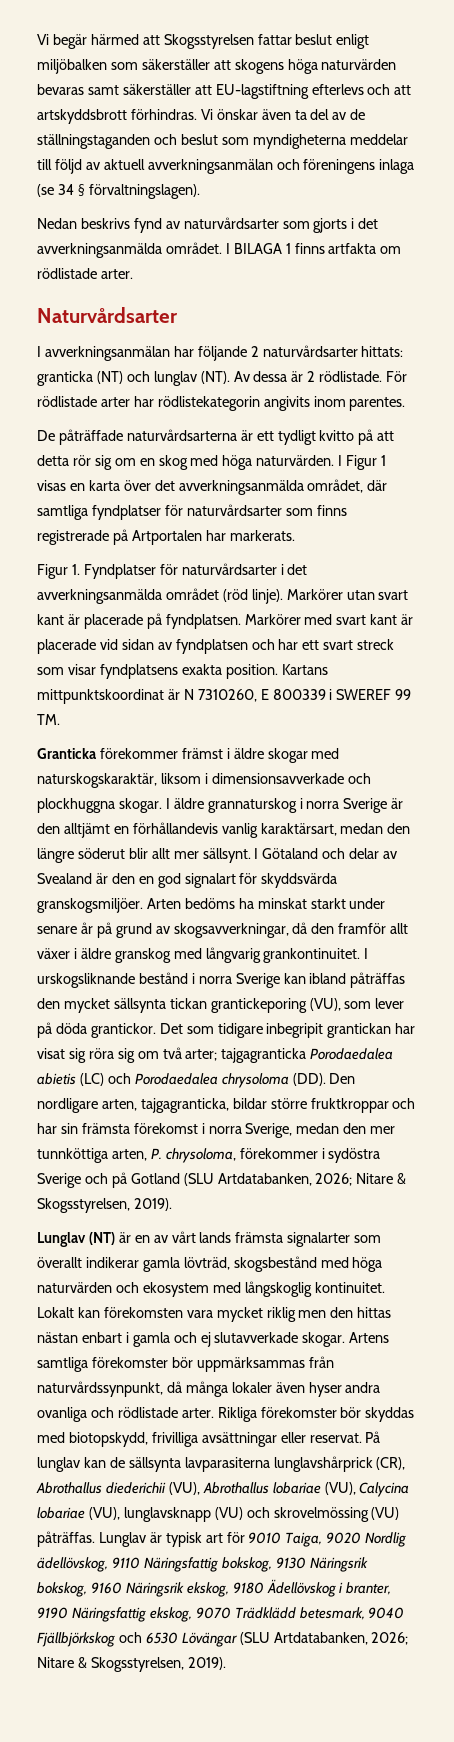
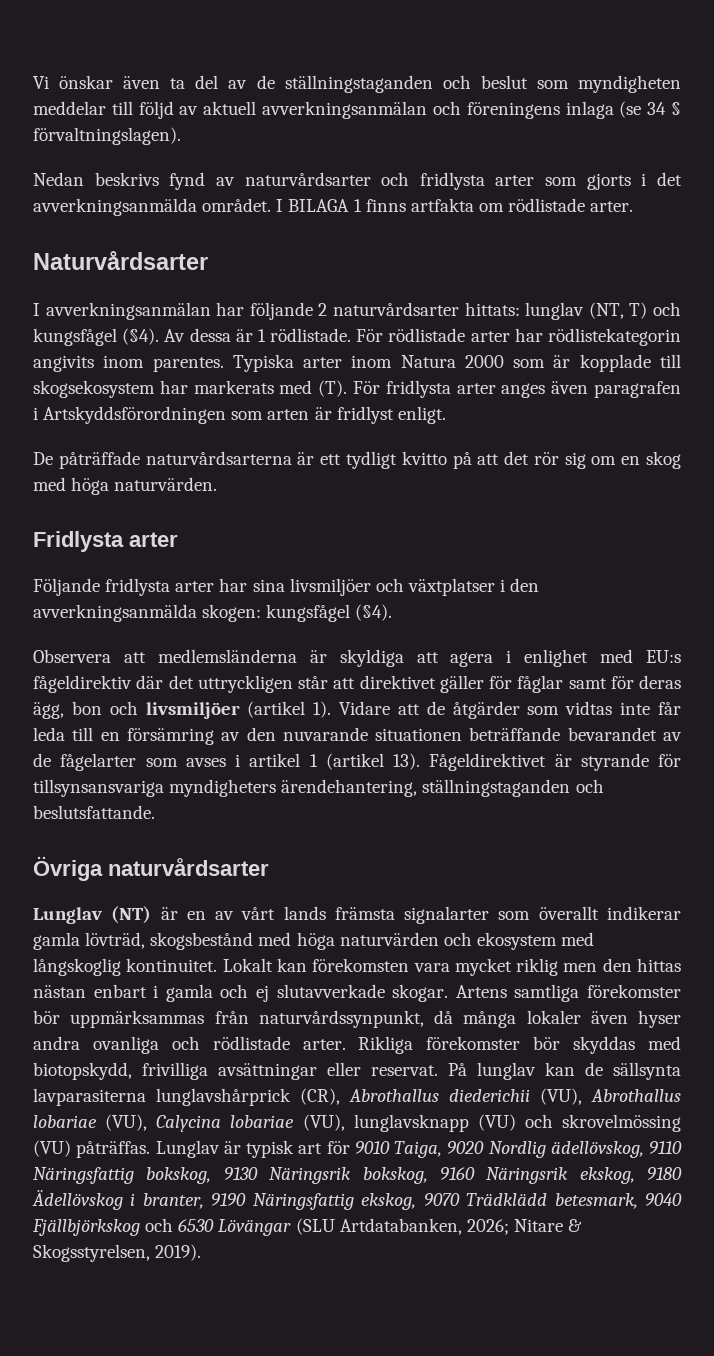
[37,34,370,49] [37,59,397,74] [37,84,412,99] [37,109,213,124] Vi begär härmed att Skogsstyrelsen fattar beslut enligt miljöbalken som säkerställer att skogens höga naturvärden bevaras samt säkerställer att EU-lagstiftning efterlevs och att artskyddsbrott förhindras. Vi -> [33,76,49,89] Vi
[252,134,346,149] myndigheterna -> [577,75,681,93] myndigheten
(279, 223) none -> [381,172,535,190] och fridlysta arter
[37,371,230,386] granticka (NT) och lunglav (NT). -> [525,302,682,320] [33,328,160,346] lunglav (NT, T) och kungsfågel (§4).
[307,371,316,382] 2 -> [257,329,266,342] 1
(406, 404) none -> [232,354,681,372] [33,380,681,398] [33,406,446,424] Typiska arter inom Natura 2000 som är kopplade till skogsekosystem har markerats med (T). För fridlysta arter anges även paragrafen i Artskyddsförordningen som arten är fridlyst enligt.
[37,455,69,466] detta -> [504,451,530,465] det
[338,455,387,470] [37,479,388,495] [37,504,347,520] [37,529,295,545] [37,563,308,579] [37,588,409,604] [37,613,414,629] [37,639,395,654] [37,664,328,679] [37,689,412,704] [37,714,60,725] [37,748,340,763] [37,773,371,788] [37,798,404,813] [37,822,411,838] [37,848,398,863] [37,873,338,888] [37,898,386,913] [37,922,409,938] [37,947,369,963] [37,972,406,988] [37,998,405,1013] [37,1022,416,1038] [37,1047,394,1063] [37,1073,356,1088] [37,1098,416,1113] [37,1123,396,1138] [37,1148,381,1163] [37,1172,407,1188] [37,1198,172,1213] I Figur 1 visas en karta över det avverkningsanmälda området, där samtliga fyndplatser för naturvårdsarter som finns registrerade på Artportalen har markerats. // Figur 1. Fyndplatser för naturvårdsarter i det avverkningsanmälda området (röd linje). Markörer utan svart kant är placerade på fyndplatsen. Markörer med svart kant är placerade vid sidan av fyndplatsen och har ett svart streck som visar fyndplatsens exakta position. Kartans mittpunktskoordinat är N 7310260, E 800339 i SWEREF 99 TM. // Granticka förekommer främst i äldre skogar med naturskogskaraktär, liksom i dimensionsavverkade och plockhuggna skogar. I äldre grannaturskog i norra Sverige är den alltjämt en förhållandevis vanlig karaktärsart, medan den längre söderut blir allt mer sällsynt. I Götaland och delar av Svealand är den en god signalart för skyddsvärda granskogsmiljöer. Arten bedöms ha minskat starkt under senare år på grund av skogsavverkningar, då den framför allt växer i äldre granskog med långvarig grankontinuitet. I urskogsliknande bestånd i norra Sverige kan ibland påträffas den mycket sällsynta tickan grantickeporing (VU), som lever på döda grantickor. Det som tidigare inbegripit grantickan har visat sig röra sig om två arter; tajgagranticka Porodaedalea abietis (LC) och Porodaedalea chrysoloma (DD). Den nordligare arten, tajgagranticka, bildar större fruktkroppar och har sin främsta förekomst i norra Sverige, medan den mer tunnköttiga arten, P. chrysoloma, förekommer i sydöstra Sverige och på Gotland (SLU Artdatabanken, 2026; Nitare & Skogsstyrelsen, 2019). -> [33,531,178,552] [33,578,540,596] [33,604,393,622] [33,649,681,667] [33,675,681,693] [33,701,681,719] [33,727,682,745] [33,753,681,771] [33,779,604,797] [33,805,155,819] [33,856,269,881] // Fridlysta arter // Följande fridlysta arter har sina livsmiljöer och växtplatser i den avverkningsanmälda skogen: kungsfågel (§4). // Observera att medlemsländerna är skyldiga att agera i enlighet med EU:s fågeldirektiv där det uttryckligen står att direktivet gäller för fåglar samt för deras ägg, bon och livsmiljöer (artikel 1). Vidare att de åtgärder som vidtas inte får leda till en försämring av den nuvarande situationen beträffande bevarandet av de fågelarter som avses i artikel 1 (artikel 13). Fågeldirektivet är styrande för tillsynsansvariga myndigheters ärendehantering, ställningstaganden och beslutsfattande. // Övriga naturvårdsarter

